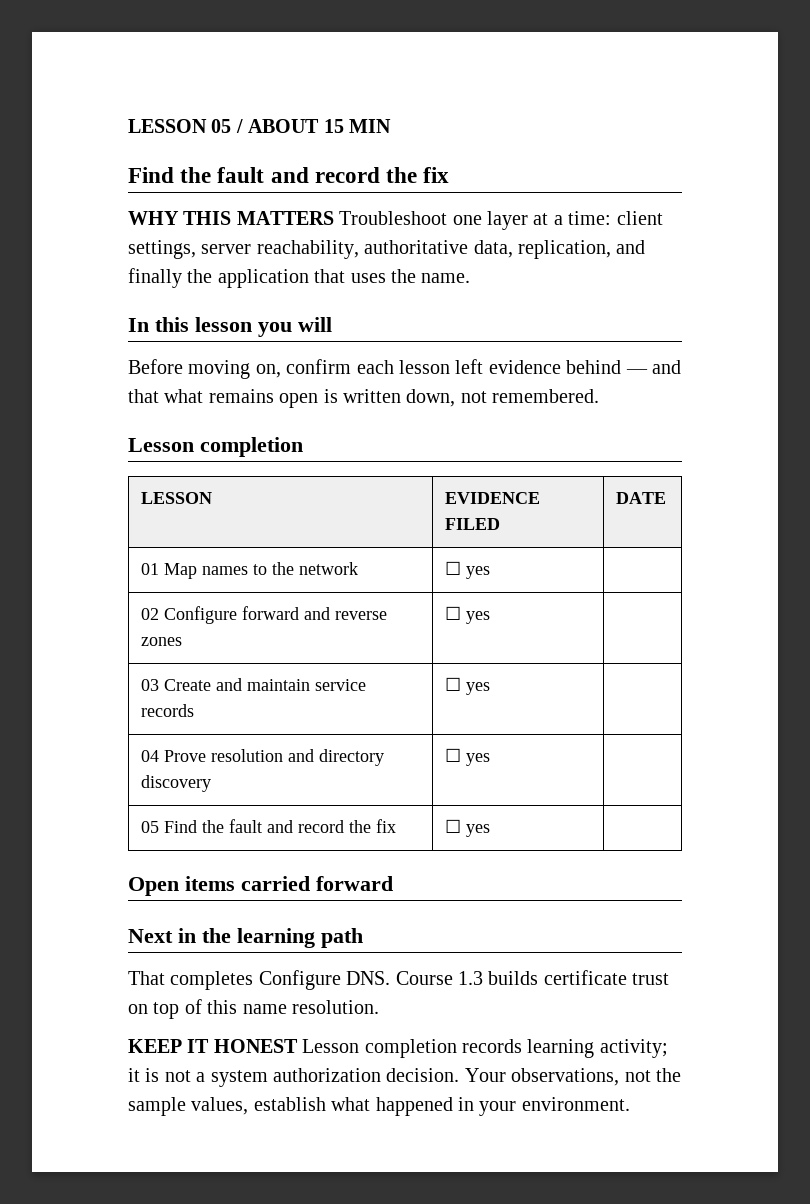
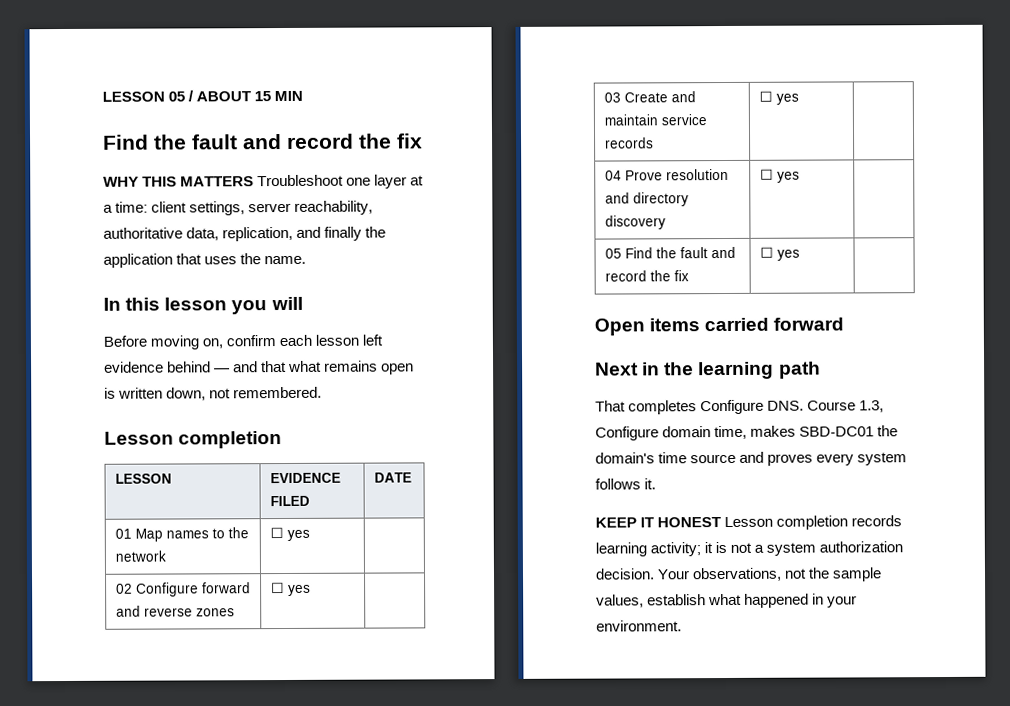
[458,970,670,985] [128,999,379,1019] 1.3 builds certificate trust on top of this name resolution. -> [859,400,885,413] [595,425,899,441] [595,451,908,466] [595,478,657,490] 1.3, Configure domain time, makes SBD-DC01 the domain's time source and proves every system follows it.

